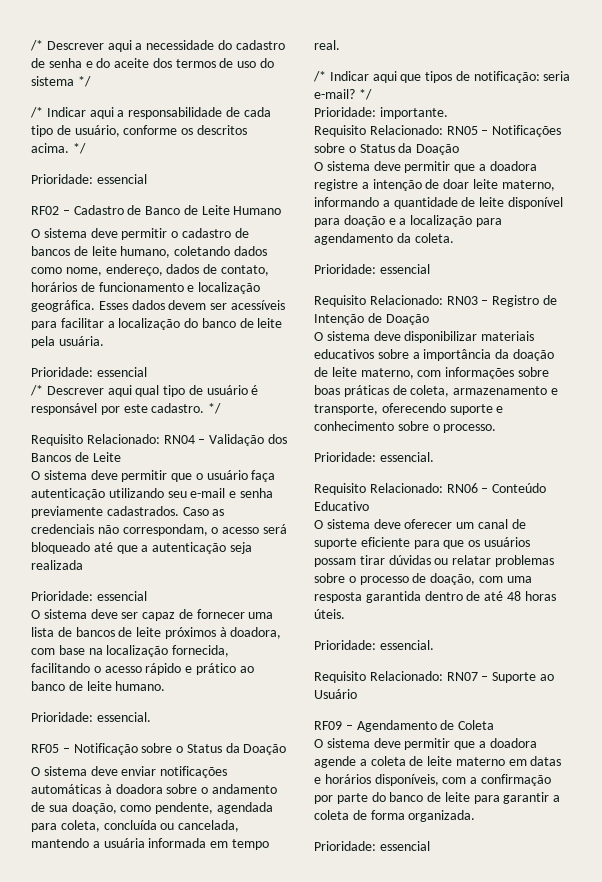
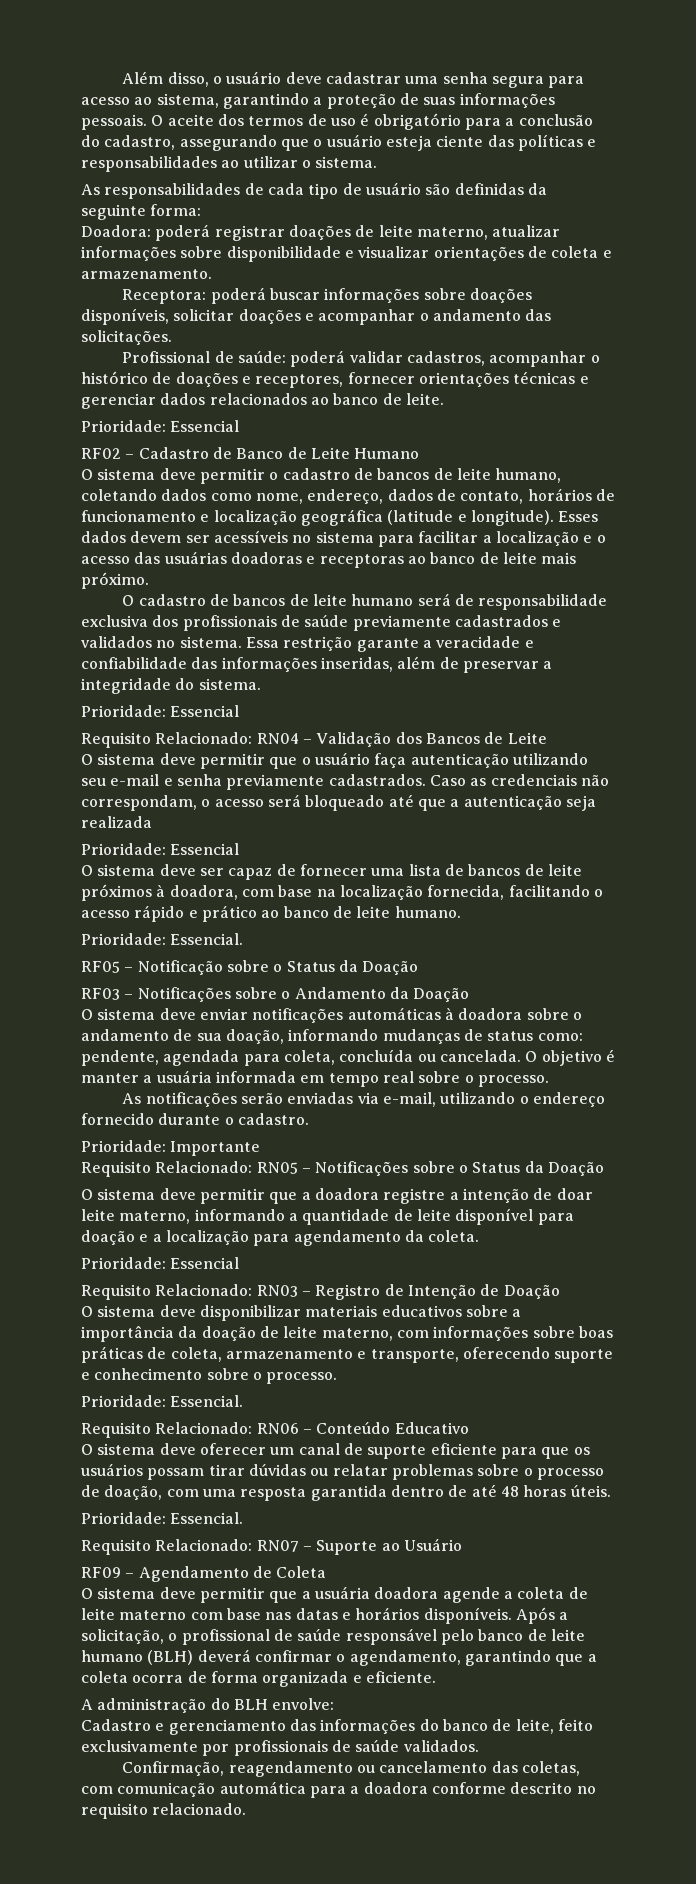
[30,40,285,52] [31,58,111,68] /* Descrever aqui a necessidade do cadastro de senha e do -> [122,71,585,88] [81,93,555,109] [81,114,164,130] Além disso, o usuário deve cadastrar uma senha segura para acesso ao sistema, garantindo a proteção de suas informações pessoais. O
[260,58,275,68] [31,76,91,87] [30,107,271,119] [31,125,247,137] [31,143,86,154] [31,174,147,184] do sistema */ // /* Indicar aqui a responsabilidade de cada tipo de usuário, conforme os descritos acima. */ // Prioridade: essencial -> [360,113,593,130] [81,134,597,151] [81,156,378,172] [81,182,547,199] [81,204,202,220] [81,224,561,241] [81,246,612,262] [81,269,212,279] [122,287,532,304] [81,308,552,325] [81,330,172,345] [122,350,600,367] [81,371,589,388] [81,393,444,409] [81,420,240,432] é obrigatório para a conclusão do cadastro, assegurando que o usuário esteja ciente das políticas e responsabilidades ao utilizar o sistema. // As responsabilidades de cada tipo de usuário são definidas da seguinte forma: // Doadora: poderá registrar doações de leite materno, atualizar informações sobre disponibilidade e visualizar orientações de coleta e armazenamento. // Receptora: poderá buscar informações sobre doações disponíveis, solicitar doações e acompanhar o andamento das solicitações. // Profissional de saúde: poderá validar cadastros, acompanhar o histórico de doações e receptores, fornecer orientações técnicas e gerenciar dados relacionados ao banco de leite. // Prioridade: Essencial
[31,300,95,312] geográfica. -> [300,509,554,526] geográfica (latitude e longitude).
(285, 305) none -> [292,531,374,543] no sistema
[184,318,283,328] [31,336,104,348] [31,367,147,377] [30,385,259,397] [31,403,222,415] do banco de leite pela usuária. // Prioridade: essencial // /* Descrever aqui qual tipo de usuário é responsável por este cadastro. */ -> [583,535,606,543] [81,551,577,568] [81,572,149,589] [122,593,608,610] [81,615,562,631] [81,636,534,652] [81,656,553,673] [81,678,261,694] [81,705,240,717] e o acesso das usuárias doadoras e receptoras ao banco de leite mais próximo. // O cadastro de bancos de leite humano será de responsabilidade exclusiva dos profissionais de saúde previamente cadastrados e validados no sistema. Essa restrição garante a veracidade e confiabilidade das informações inseridas, além de preservar a integridade do sistema. // Prioridade: Essencial
[96,591,147,601] essencial -> [170,843,240,855] Essencial
[96,712,151,722] essencial. -> [170,933,244,945] Essencial.
(287, 749) none -> [81,987,470,1002] // RF03 – Notificações sobre o Andamento da Doação
[120,805,152,812] como -> [288,1029,583,1044] informando mudanças de status como:
[178,820,240,832] [31,838,89,848] cancelada, mantendo -> [439,1049,615,1066] [81,1073,139,1083] cancelada. O objetivo é manter
[314,40,340,50] [313,71,571,83] [314,89,372,100] [314,107,448,119] real. // /* Indicar aqui que tipos de notificação: seria e-mail? */ // Prioridade: importante. -> [382,1071,549,1087] [122,1092,605,1107] [81,1113,309,1125] [81,1140,261,1156] real sobre o processo. // As notificações serão enviadas via e-mail, utilizando o endereço fornecido durante o cadastro. // Prioridade: Importante
[379,264,430,274] essencial -> [170,1257,240,1269] Essencial
[379,452,434,462] essencial. -> [170,1395,244,1407] Essencial.
[379,640,434,650] essencial. -> [170,1512,244,1524] Essencial.
(486, 744) none -> [314,1586,370,1599] usuária
[508,756,562,766] [314,774,551,786] [314,792,561,804] [314,810,476,822] [314,841,430,851] em datas e horários disponíveis, com a confirmação por parte do banco de leite para garantir a coleta de forma organizada. // Prioridade: essencial -> [190,1607,569,1624] [81,1628,585,1645] [81,1649,597,1666] [81,1671,436,1687] [81,1698,335,1713] [81,1719,593,1735] [81,1740,479,1756] [122,1761,580,1777] [81,1781,596,1798] [81,1803,247,1819] com base nas datas e horários disponíveis. Após a solicitação, o profissional de saúde responsável pelo banco de leite humano (BLH) deverá confirmar o agendamento, garantindo que a coleta ocorra de forma organizada e eficiente. // A administração do BLH envolve: // Cadastro e gerenciamento das informações do banco de leite, feito exclusivamente por profissionais de saúde validados. // Confirmação, reagendamento ou cancelamento das coletas, com comunicação automática para a doadora conforme descrito no requisito relacionado.

